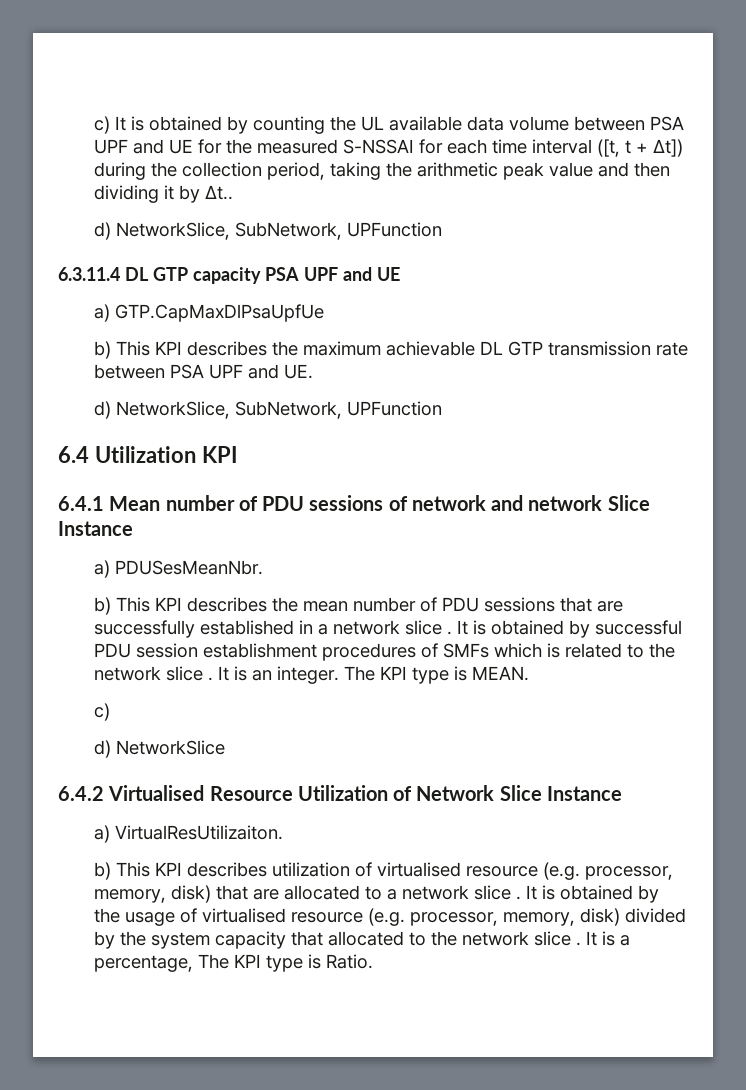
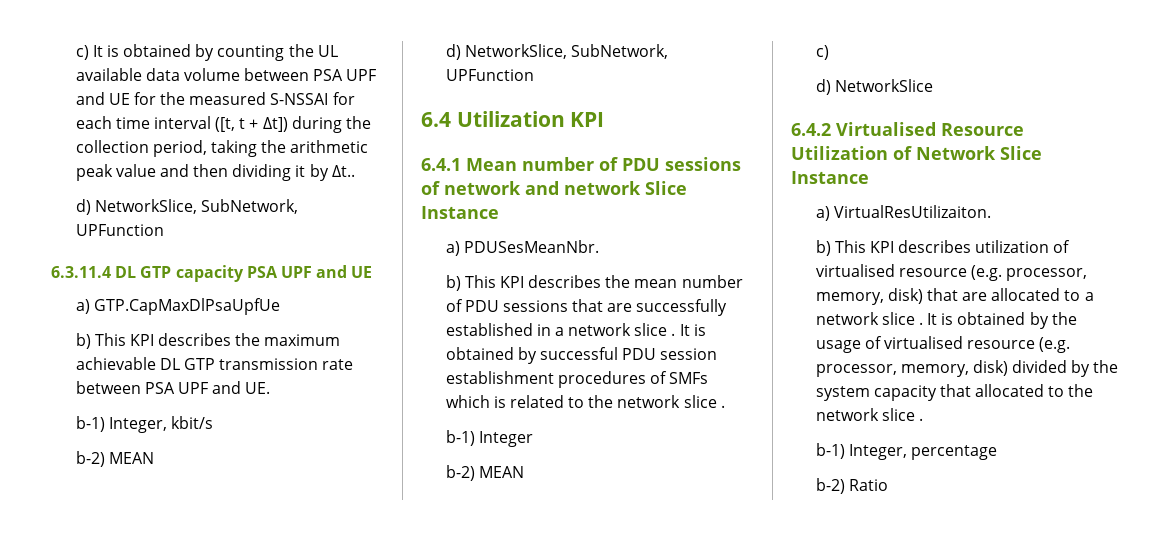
(313, 371) none -> [75,416,213,433] [75,451,154,467] // b-1) Integer, kbit/s // b-2) MEAN
[217,666,529,684] It is an integer. The KPI type is MEAN. -> [445,430,533,447] [445,465,524,481] // b-1) Integer // b-2) MEAN
[585,931,630,946] [93,954,373,972] It is a percentage, The KPI type is Ratio. -> [815,443,997,460] [815,478,888,494] // b-1) Integer, percentage // b-2) Ratio

